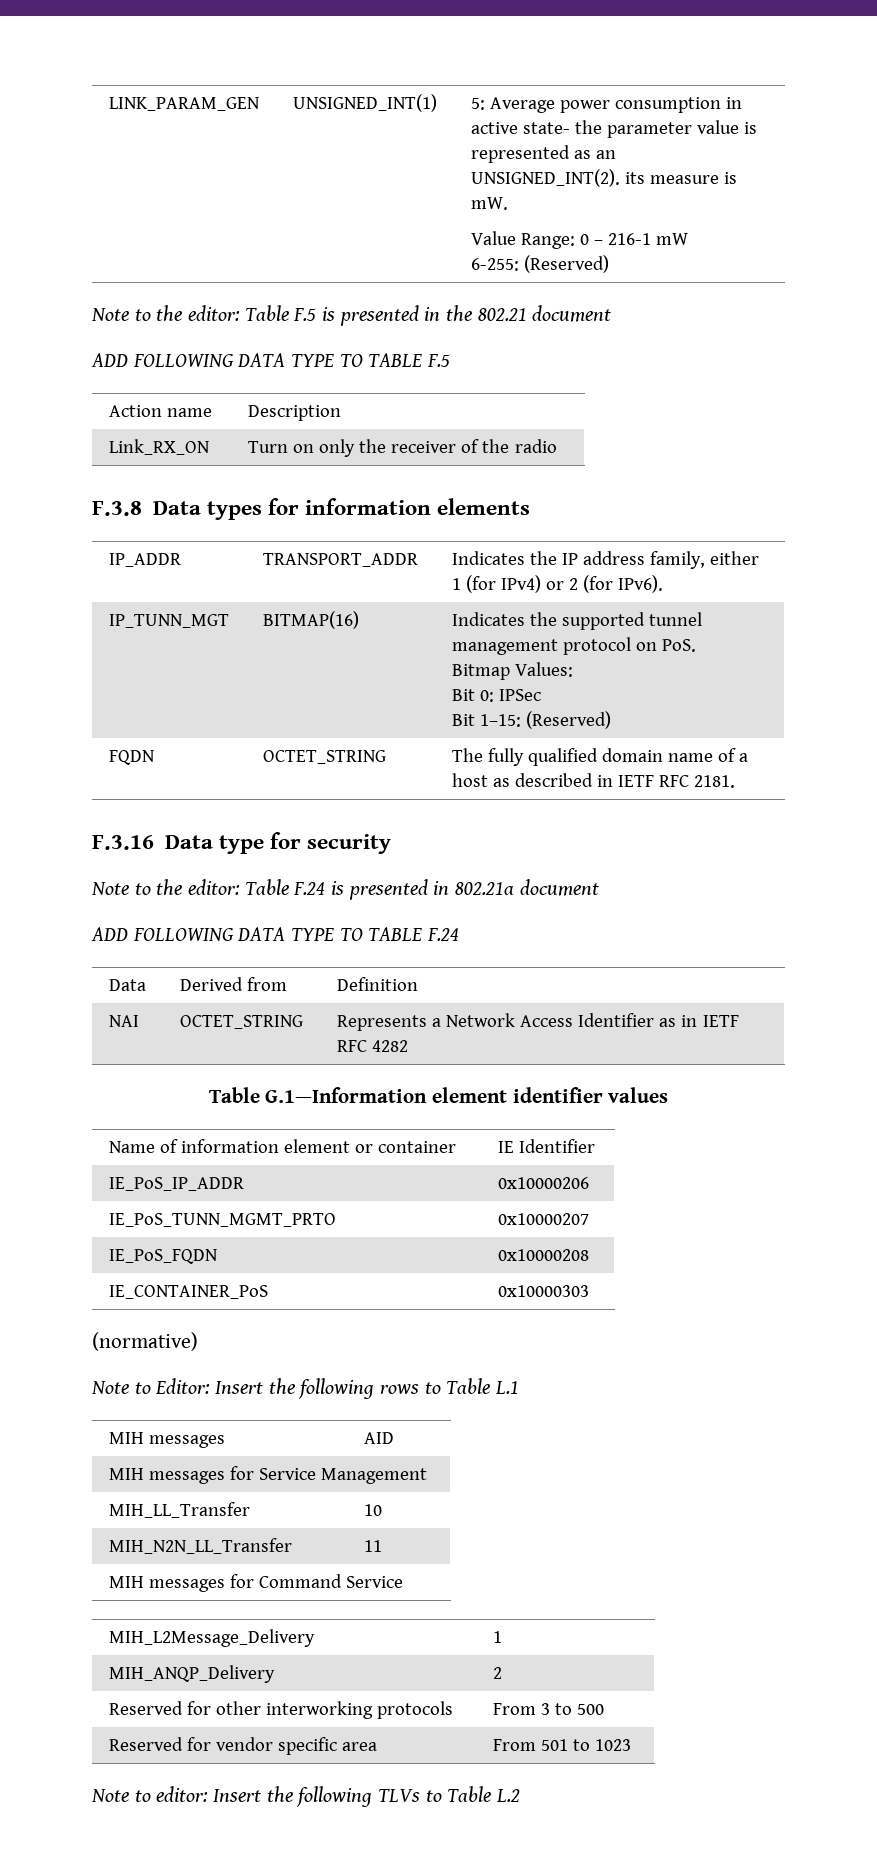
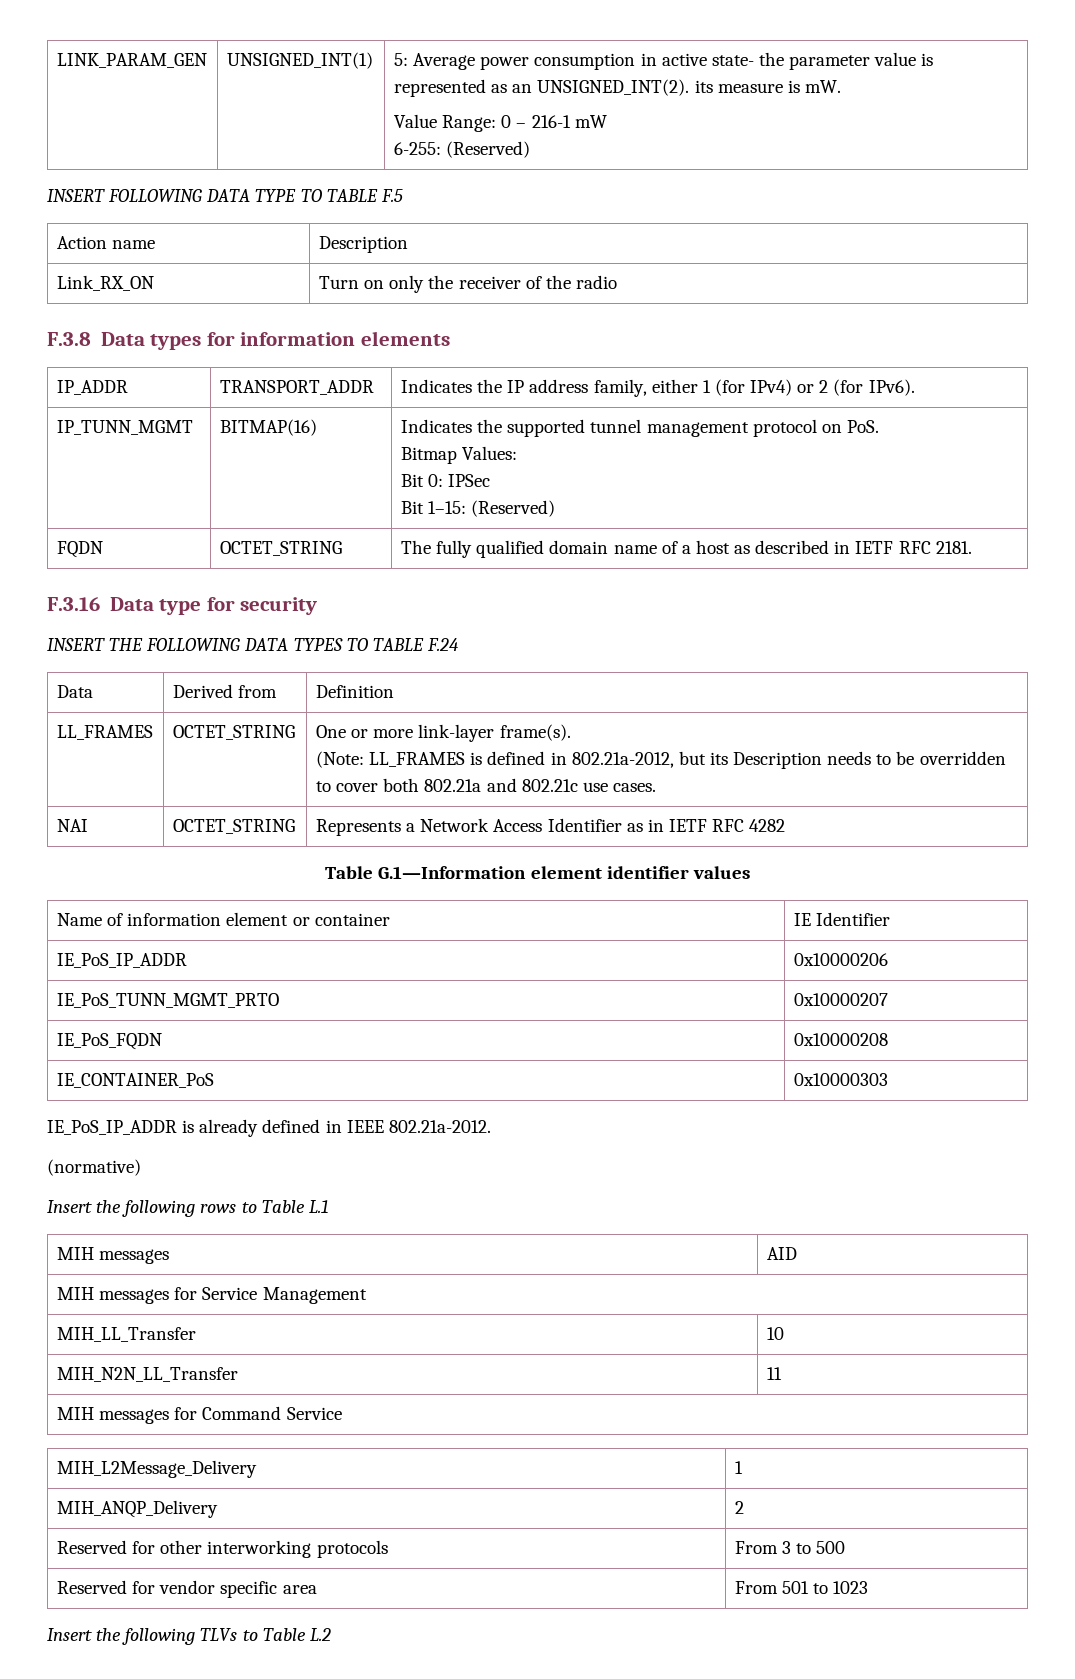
[91,305,612,326] [91,353,128,367] Note to the editor: Table F.5 is presented in the 802.21 document // ADD -> [47,189,105,202] INSERT
[108,614,229,628] IP_TUNN_MGT -> [56,420,193,435] IP_TUNN_MGMT
[91,879,599,900] [91,927,335,941] Note to the editor: Table F.24 is presented in 802.21a document // ADD FOLLOWING DATA TYPE -> [47,638,343,651] INSERT THE FOLLOWING DATA TYPES
(418, 984) none -> [56,725,153,740] [172,725,295,740] [315,724,571,742] [315,751,1006,769] [315,778,656,792] // LL_FRAMES | OCTET_STRING | One or more link-layer frame(s). // (Note: LL_FRAMES is defined in 802.21a-2012, but its Description needs to be overridden to cover both 802.21a and 802.21c use cases.
[92,1332,198,1351] [91,1378,211,1394] (normative) // Note to Editor: -> [47,1119,491,1137] [47,1159,141,1176] IE_PoS_IP_ADDR is already defined in IEEE 802.21a-2012. // (normative) //
[91,1786,209,1802] Note to editor: -> (869, 1587) none

